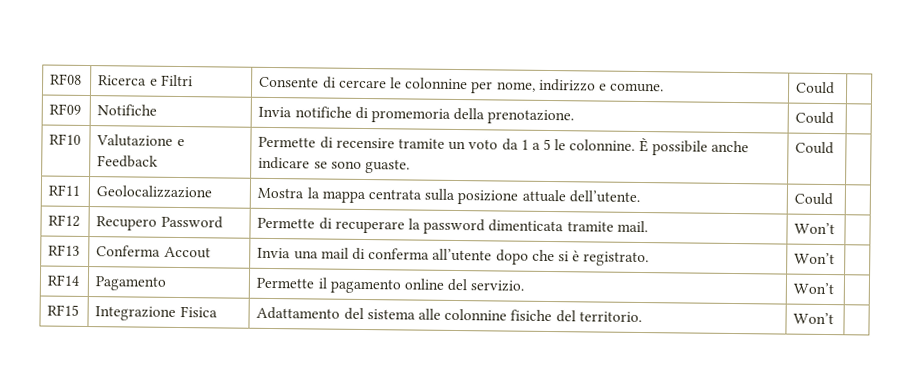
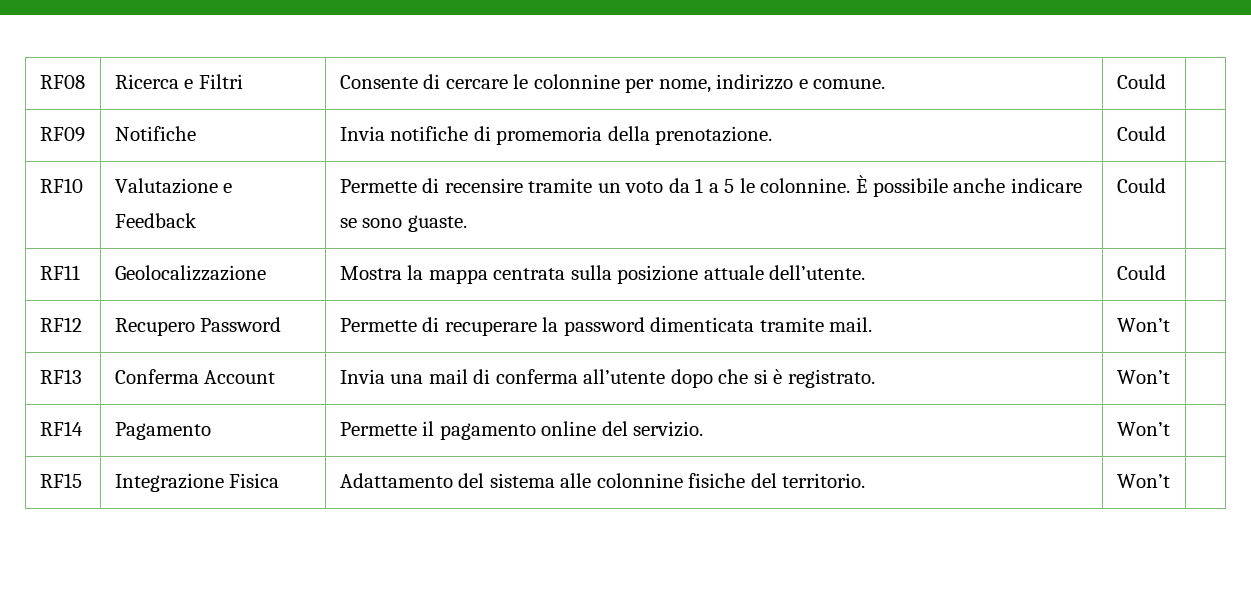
[163,246,211,259] Accout -> [204,370,276,384] Account

